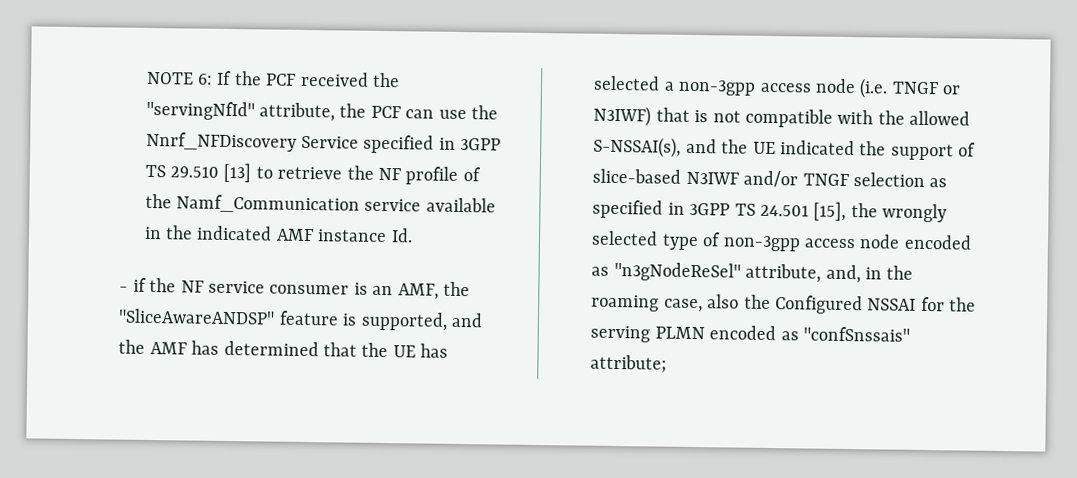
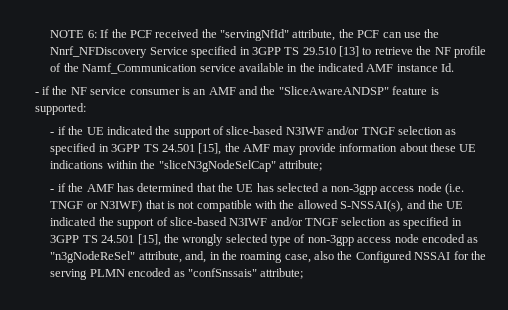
[397,283,439,300] AMF, -> [208,86,259,95] AMF and
[360,311,483,331] supported, and -> [34,103,86,115] [50,126,457,138] [50,143,477,155] [50,160,322,172] [50,183,66,192] supported: // - if the UE indicated the support of slice-based N3IWF and/or TNGF selection as specified in 3GPP TS 24.501 [15], the AMF may provide information about these UE indications within the "sliceN3gNodeSelCap" attribute; // - if

